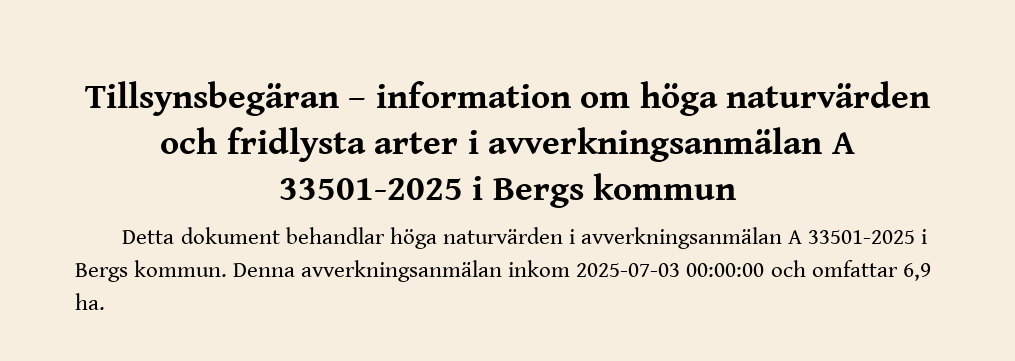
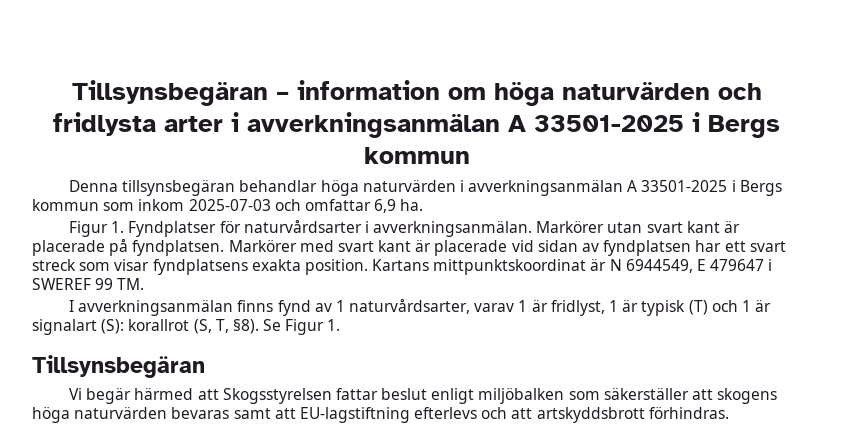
[122,227,280,244] Detta dokument -> [68,180,236,196] Denna tillsynsbegäran
[134,260,503,282] kommun. Denna avverkningsanmälan -> [32,199,135,211] kommun som
[686,263,765,277] 00:00:00 -> (271, 205) none
(105, 301) none -> [68,220,740,237] [32,239,786,256] [32,259,773,275] [32,278,145,290] [68,299,772,316] [32,319,341,335] [32,355,205,378] [68,388,778,404] [32,407,729,423] // Figur 1. Fyndplatser för naturvårdsarter i avverkningsanmälan. Markörer utan svart kant är placerade på fyndplatsen. Markörer med svart kant är placerade vid sidan av fyndplatsen har ett svart streck som visar fyndplatsens exakta position. Kartans mittpunktskoordinat är N 6944549, E 479647 i SWEREF 99 TM. // I avverkningsanmälan finns fynd av 1 naturvårdsarter, varav 1 är fridlyst, 1 är typisk (T) och 1 är signalart (S): korallrot (S, T, §8). Se Figur 1. // Tillsynsbegäran // Vi begär härmed att Skogsstyrelsen fattar beslut enligt miljöbalken som säkerställer att skogens höga naturvärden bevaras samt att EU-lagstiftning efterlevs och att artskyddsbrott förhindras.

